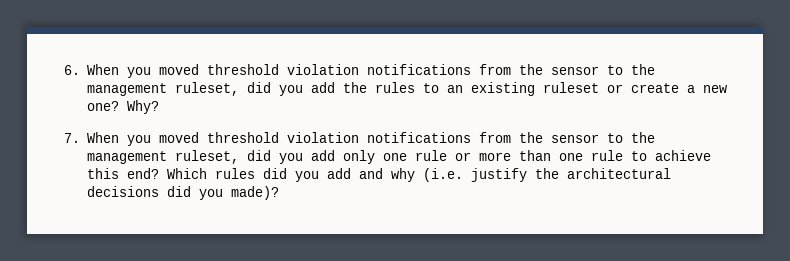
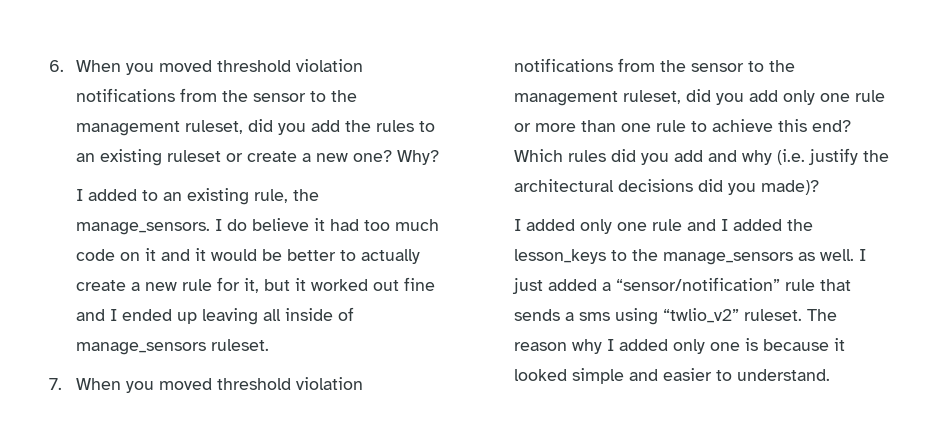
(159, 107) none -> [76,188,320,205] [76,218,440,235] [76,248,421,264] [76,277,436,293] [76,307,355,325] [76,339,270,355] // I added to an existing rule, the manage_sensors. I do believe it had too much code on it and it would be better to actually create a new rule for it, but it worked out fine and I ended up leaving all inside of manage_sensors ruleset.
(279, 193) none -> [514,219,814,234] [514,249,867,265] [512,277,852,294] [514,308,838,325] [514,338,846,354] [514,368,831,384] // I added only one rule and I added the lesson_keys to the manage_sensors as well. I just added a “sensor/notification” rule that sends a sms using “twlio_v2” ruleset. The reason why I added only one is because it looked simple and easier to understand.

